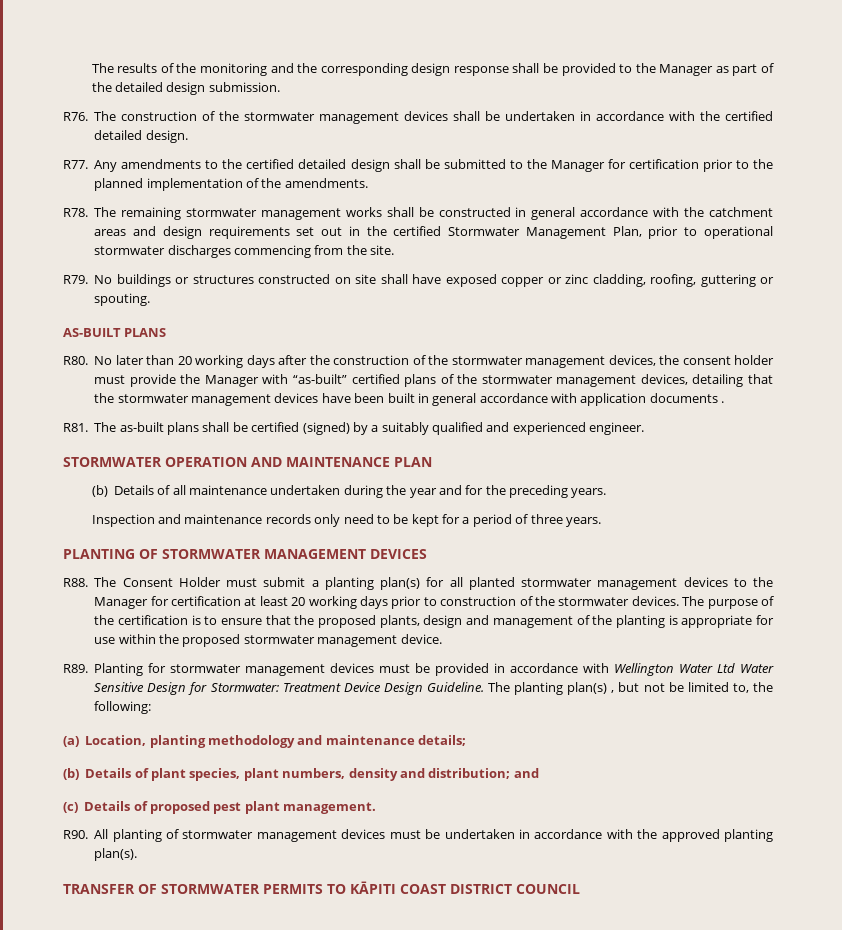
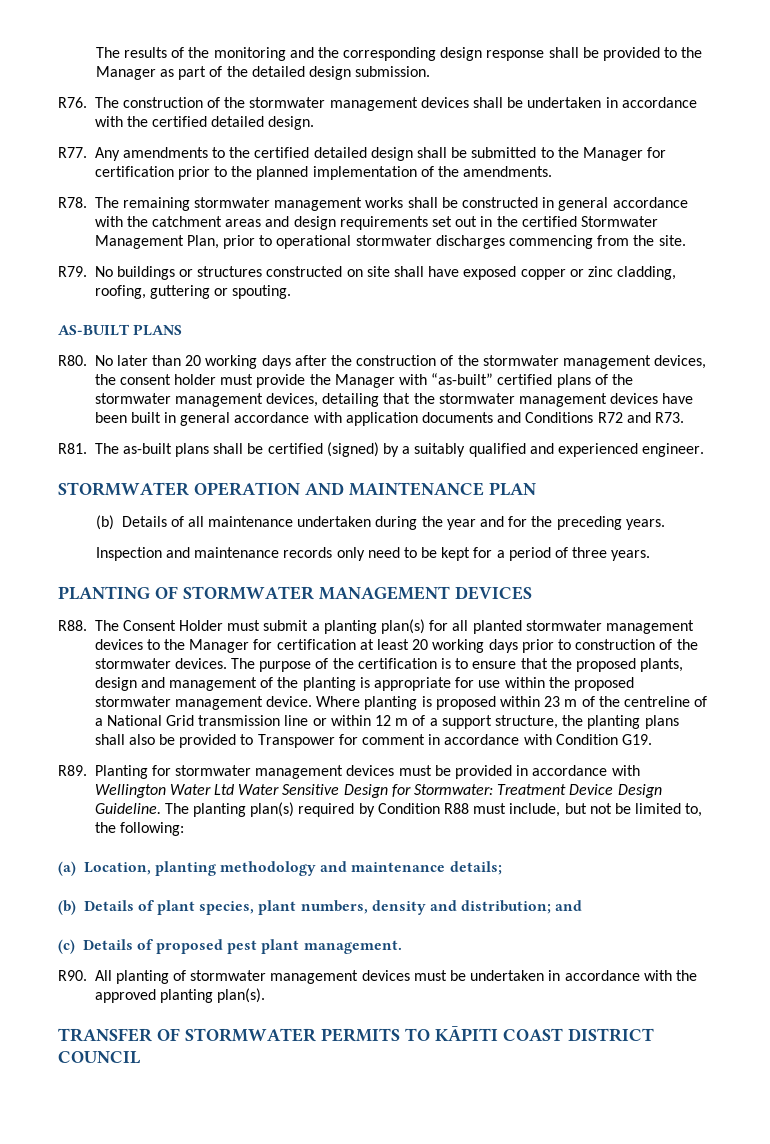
[721,401,725,403] . -> [497,412,684,423] and Conditions R72 and R73.
(442, 639) none -> [316,696,708,710] [94,715,679,729] [94,734,652,748] Where planting is proposed within 23 m of the centreline of a National Grid transmission line or within 12 m of a support structure, the planting plans shall also be provided to Transpower for comment in accordance with Condition G19.
[611,690,615,693] , -> [298,803,561,817] required by Condition R88 must include,

